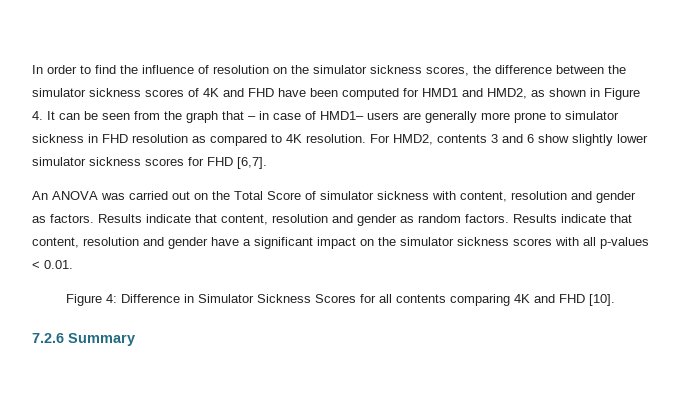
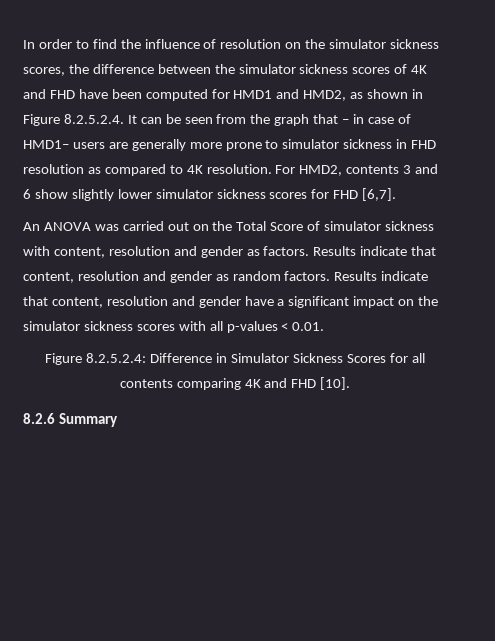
[32,111,43,120] 4. -> [63,114,124,124] 8.2.5.2.4.
[106,294,117,303] 4: -> [86,353,147,363] 8.2.5.2.4:
[32,333,64,343] 7.2.6 -> [23,413,55,424] 8.2.6

